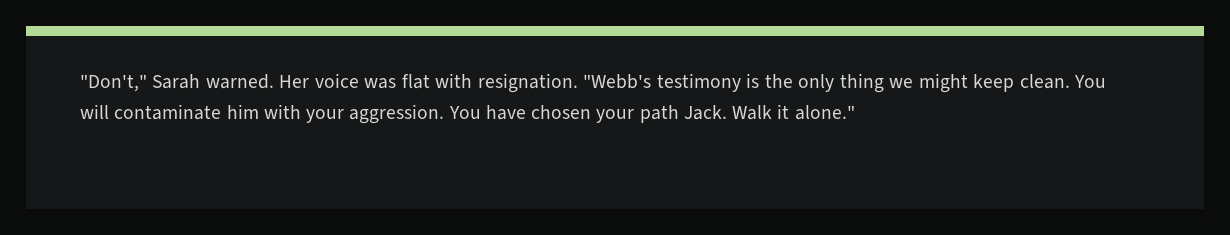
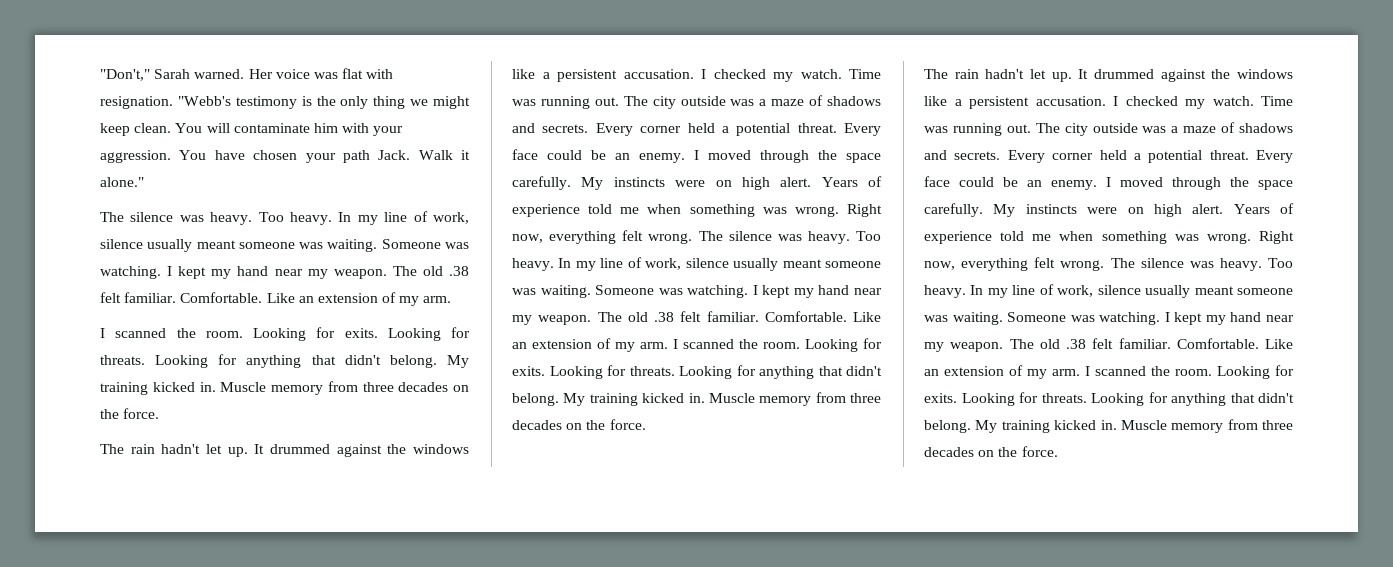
(855, 112) none -> [100,211,469,225] [100,239,469,252] [100,266,469,279] [100,292,452,306] [100,327,470,341] [100,354,469,368] [100,381,469,395] [100,408,160,419] [100,444,469,457] [512,69,881,82] [512,95,881,109] [512,123,881,136] [512,149,881,163] [512,176,882,190] [512,204,882,217] [512,230,881,244] [512,257,881,271] [512,285,882,298] [512,311,881,325] [512,338,882,352] [512,365,882,379] [512,392,881,406] [512,419,646,430] [924,69,1293,82] [924,96,1293,109] [924,122,1293,136] [924,150,1293,163] [924,176,1293,190] [924,203,1294,217] [924,231,1294,244] [924,257,1293,271] [924,284,1293,298] [924,312,1294,325] [924,338,1293,352] [924,365,1294,379] [924,392,1294,406] [924,419,1293,433] [924,446,1058,457] // The silence was heavy. Too heavy. In my line of work, silence usually meant someone was waiting. Someone was watching. I kept my hand near my weapon. The old .38 felt familiar. Comfortable. Like an extension of my arm. // I scanned the room. Looking for exits. Looking for threats. Looking for anything that didn't belong. My training kicked in. Muscle memory from three decades on the force. // The rain hadn't let up. It drummed against the windows like a persistent accusation. I checked my watch. Time was running out. The city outside was a maze of shadows and secrets. Every corner held a potential threat. Every face could be an enemy. I moved through the space carefully. My instincts were on high alert. Years of experience told me when something was wrong. Right now, everything felt wrong. The silence was heavy. Too heavy. In my line of work, silence usually meant someone was waiting. Someone was watching. I kept my hand near my weapon. The old .38 felt familiar. Comfortable. Like an extension of my arm. I scanned the room. Looking for exits. Looking for threats. Looking for anything that didn't belong. My training kicked in. Muscle memory from three decades on the force. // The rain hadn't let up. It drummed against the windows like a persistent accusation. I checked my watch. Time was running out. The city outside was a maze of shadows and secrets. Every corner held a potential threat. Every face could be an enemy. I moved through the space carefully. My instincts were on high alert. Years of experience told me when something was wrong. Right now, everything felt wrong. The silence was heavy. Too heavy. In my line of work, silence usually meant someone was waiting. Someone was watching. I kept my hand near my weapon. The old .38 felt familiar. Comfortable. Like an extension of my arm. I scanned the room. Looking for exits. Looking for threats. Looking for anything that didn't belong. My training kicked in. Muscle memory from three decades on the force.

